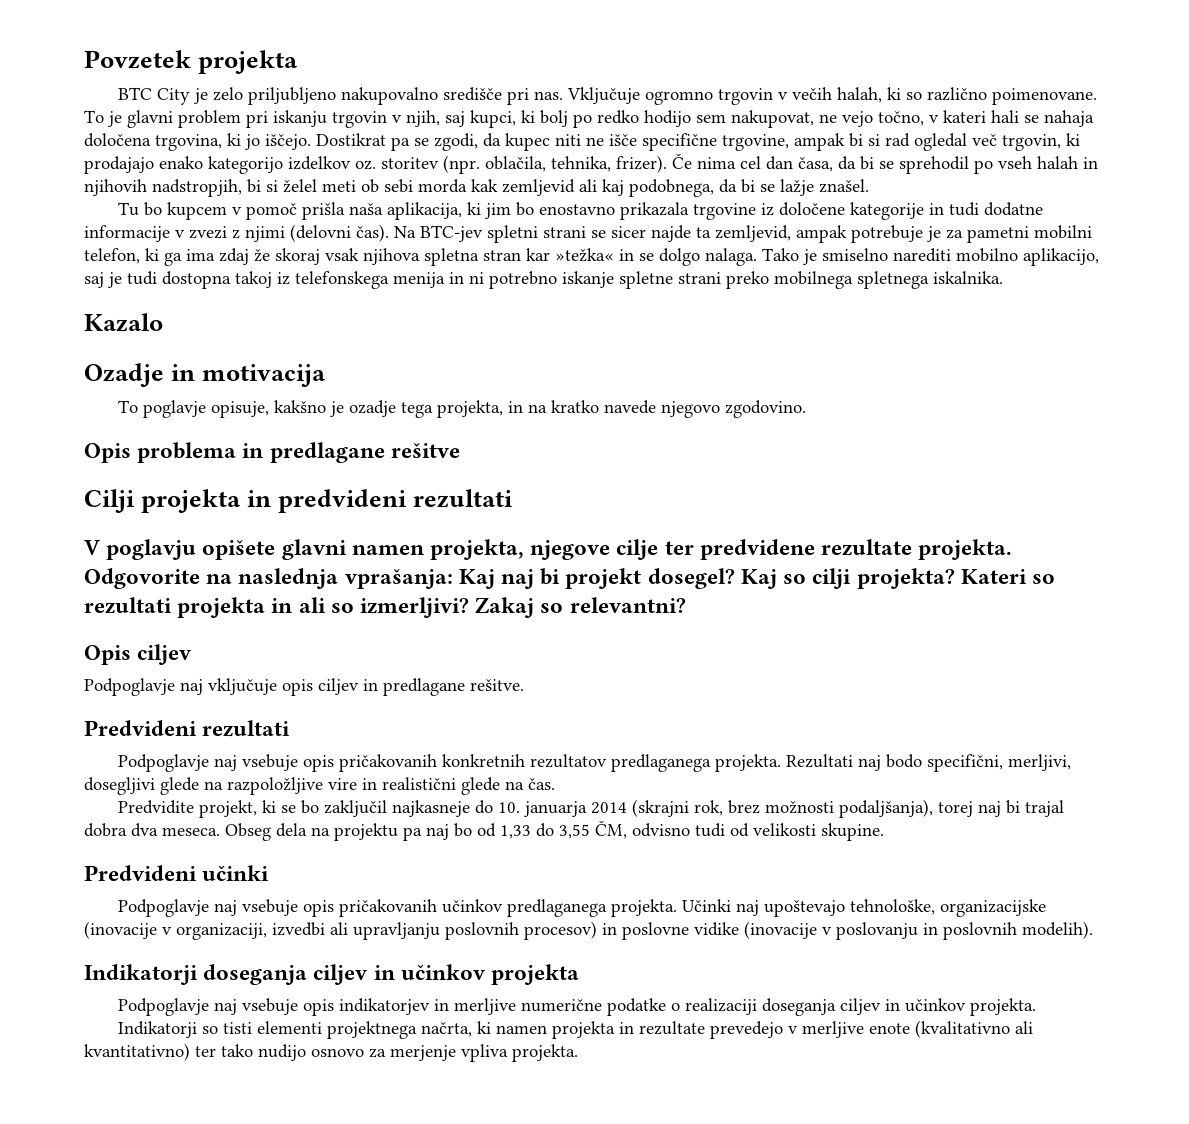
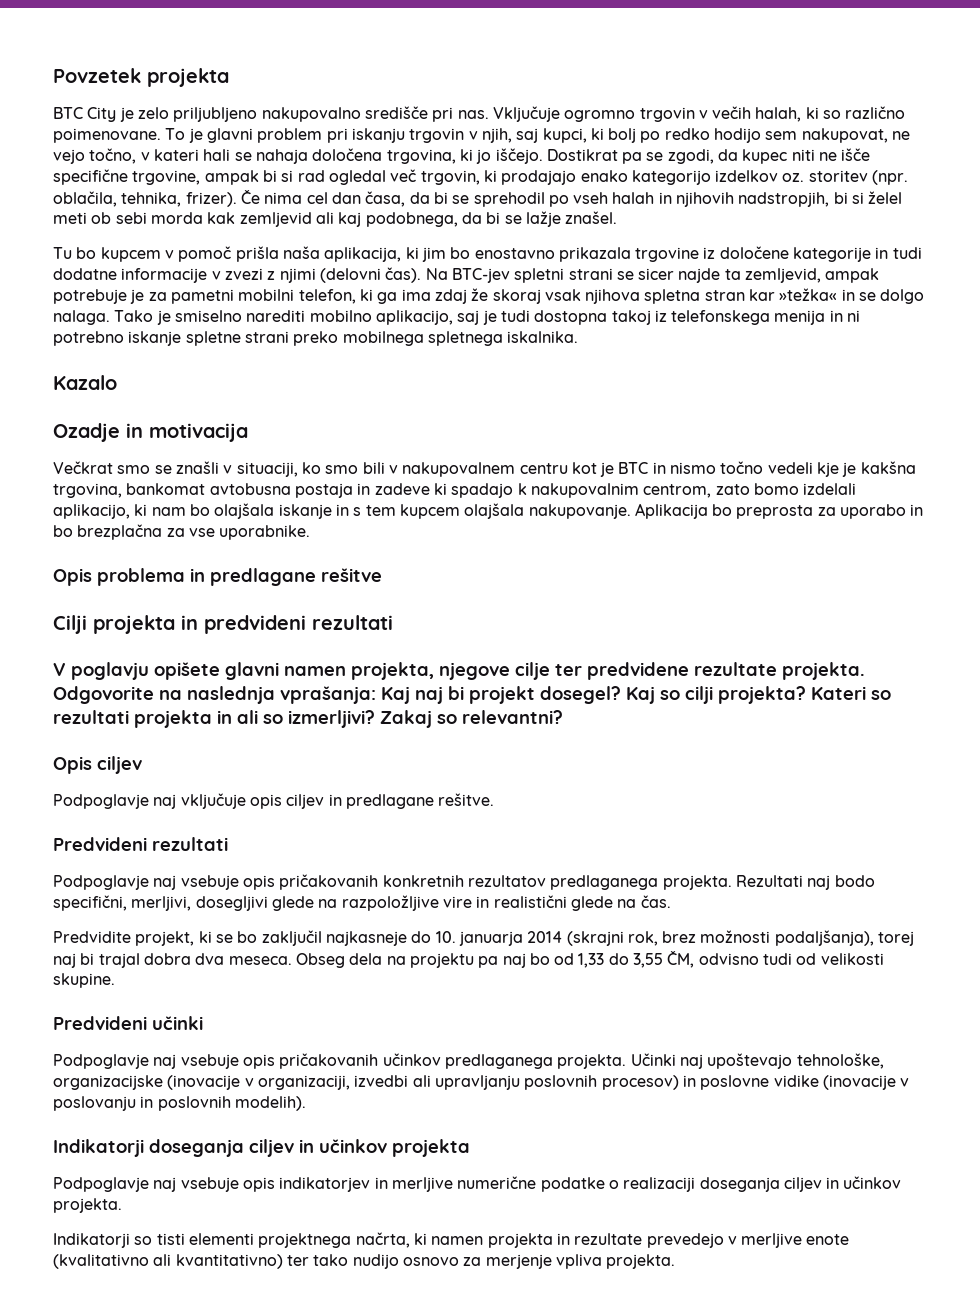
[117,400,806,418] To poglavje opisuje, kakšno je ozadje tega projekta, in na kratko navede njegovo zgodovino. -> [53,461,916,477] [53,483,857,498] [53,503,924,519] [53,524,311,540] Večkrat smo se znašli v situaciji, ko smo bili v nakupovalnem centru kot je BTC in nismo točno vedeli kje je kakšna trgovina, bankomat avtobusna postaja in zadeve ki spadajo k nakupovalnim centrom, zato bomo izdelali aplikacijo, ki nam bo olajšala iskanje in s tem kupcem olajšala nakupovanje. Aplikacija bo preprosta za uporabo in bo brezplačna za vse uporabnike.

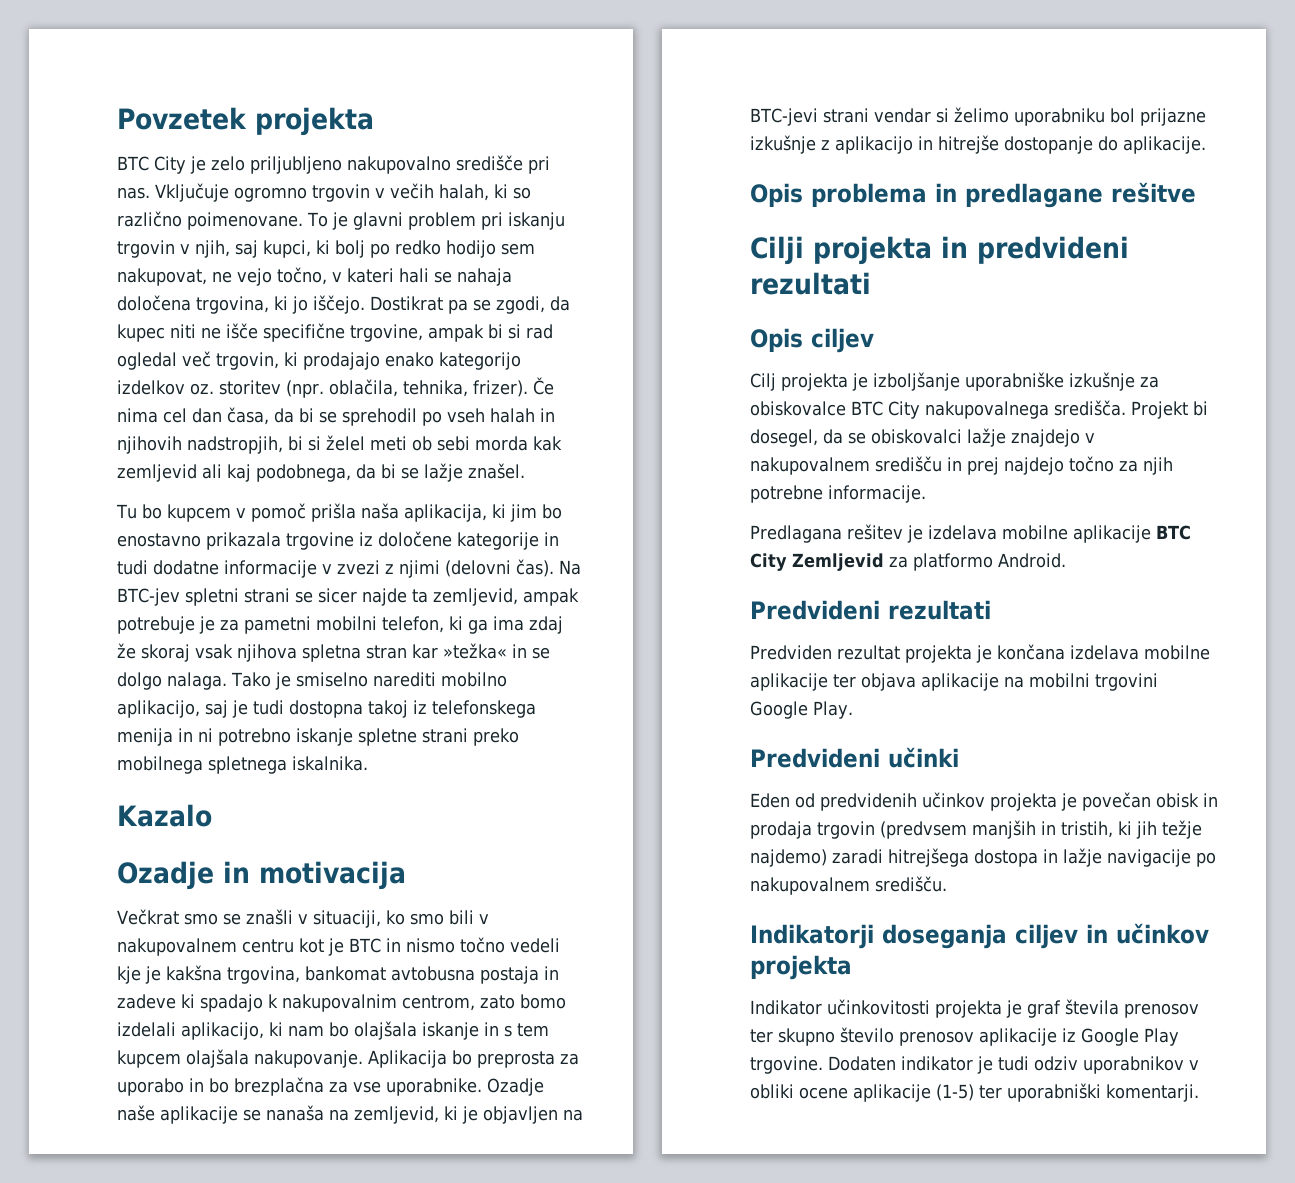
(311, 532) none -> [487,1078,544,1096] [117,1105,583,1124] [750,107,1206,126] [750,135,1206,154] Ozadje naše aplikacije se nanaša na zemljevid, ki je objavljen na BTC-jevi strani vendar si želimo uporabniku bol prijazne izkušnje z aplikacijo in hitrejše dostopanje do aplikacije.
[53,662,865,680] [53,686,891,704] [53,710,563,728] [53,756,142,774] [53,793,495,809] [53,837,228,851] [53,874,875,890] [53,895,671,911] [53,930,915,946] [53,950,884,968] [53,973,115,988] [53,1016,203,1030] [53,1053,884,1069] [53,1075,910,1090] [53,1096,306,1111] V poglavju opišete glavni namen projekta, njegove cilje ter predvidene rezultate projekta. Odgovorite na naslednja vprašanja: Kaj naj bi projekt dosegel? Kaj so cilji projekta? Kateri so rezultati projekta in ali so izmerljivi? Zakaj so relevantni? // Opis ciljev // Podpoglavje naj vključuje opis ciljev in predlagane rešitve. // Predvideni rezultati // Podpoglavje naj vsebuje opis pričakovanih konkretnih rezultatov predlaganega projekta. Rezultati naj bodo specifični, merljivi, dosegljivi glede na razpoložljive vire in realistični glede na čas. // Predvidite projekt, ki se bo zaključil najkasneje do 10. januarja 2014 (skrajni rok, brez možnosti podaljšanja), torej naj bi trajal dobra dva meseca. Obseg dela na projektu pa naj bo od 1,33 do 3,55 ČM, odvisno tudi od velikosti skupine. // Predvideni učinki // Podpoglavje naj vsebuje opis pričakovanih učinkov predlaganega projekta. Učinki naj upoštevajo tehnološke, organizacijske (inovacije v organizaciji, izvedbi ali upravljanju poslovnih procesov) in poslovne vidike (inovacije v poslovanju in poslovnih modelih). -> [750,328,874,353] [750,372,1159,391] [750,400,1208,419] [750,428,1095,447] [750,456,1173,475] [750,485,926,503] [750,524,1191,543] [750,553,1066,571] [750,600,991,620] [750,644,1210,663] [750,673,1158,691] [750,701,853,719] [750,747,959,768] [750,792,1218,811] [750,820,1202,839] [750,848,1216,867] [750,876,947,895] Opis ciljev // Cilj projekta je izboljšanje uporabniške izkušnje za obiskovalce BTC City nakupovalnega središča. Projekt bi dosegel, da se obiskovalci lažje znajdejo v nakupovalnem središču in prej najdejo točno za njih potrebne informacije. // Predlagana rešitev je izdelava mobilne aplikacije BTC City Zemljevid za platformo Android. // Predvideni rezultati // Predviden rezultat projekta je končana izdelava mobilne aplikacije ter objava aplikacije na mobilni trgovini Google Play. // Predvideni učinki // Eden od predvidenih učinkov projekta je povečan obisk in prodaja trgovin (predvsem manjših in tristih, ki jih težje najdemo) zaradi hitrejšega dostopa in lažje navigacije po nakupovalnem središču.
[53,1176,902,1192] [53,1198,122,1213] [53,1232,850,1248] [53,1254,676,1269] Podpoglavje naj vsebuje opis indikatorjev in merljive numerične podatke o realizaciji doseganja ciljev in učinkov projekta. // Indikatorji so tisti elementi projektnega načrta, ki namen projekta in rezultate prevedejo v merljive enote (kvalitativno ali kvantitativno) ter tako nudijo osnovo za merjenje vpliva projekta. -> [750,999,1199,1018] [750,1027,1179,1046] [750,1056,1199,1074] [750,1083,1199,1102] Indikator učinkovitosti projekta je graf števila prenosov ter skupno število prenosov aplikacije iz Google Play trgovine. Dodaten indikator je tudi odziv uporabnikov v obliki ocene aplikacije (1-5) ter uporabniški komentarji.

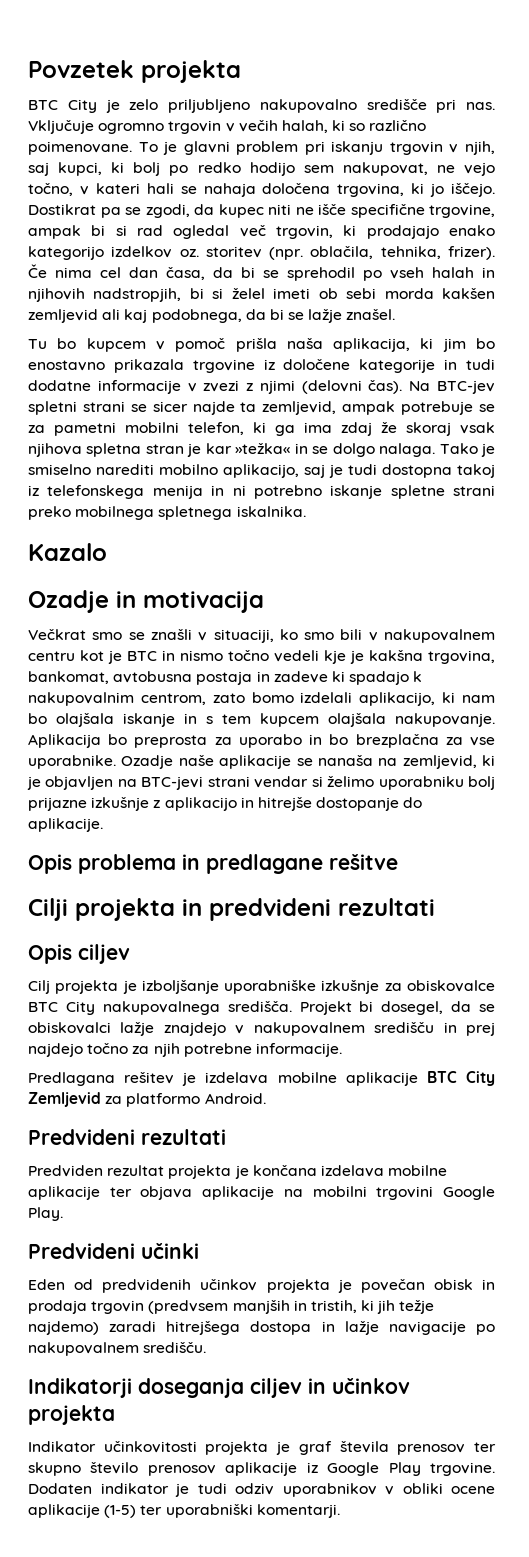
[370,436,407,451] meti -> [273,288,311,299] imeti
[533,436,562,451] kak -> [442,288,496,299] kakšen
[199,616,215,634] je -> [479,404,496,412] se
(407, 652) none -> [187,443,202,457] je
[305,966,386,981] bankomat -> [28,671,109,684] bankomat,
[1109,108,1135,123] bol -> [468,776,496,790] bolj

